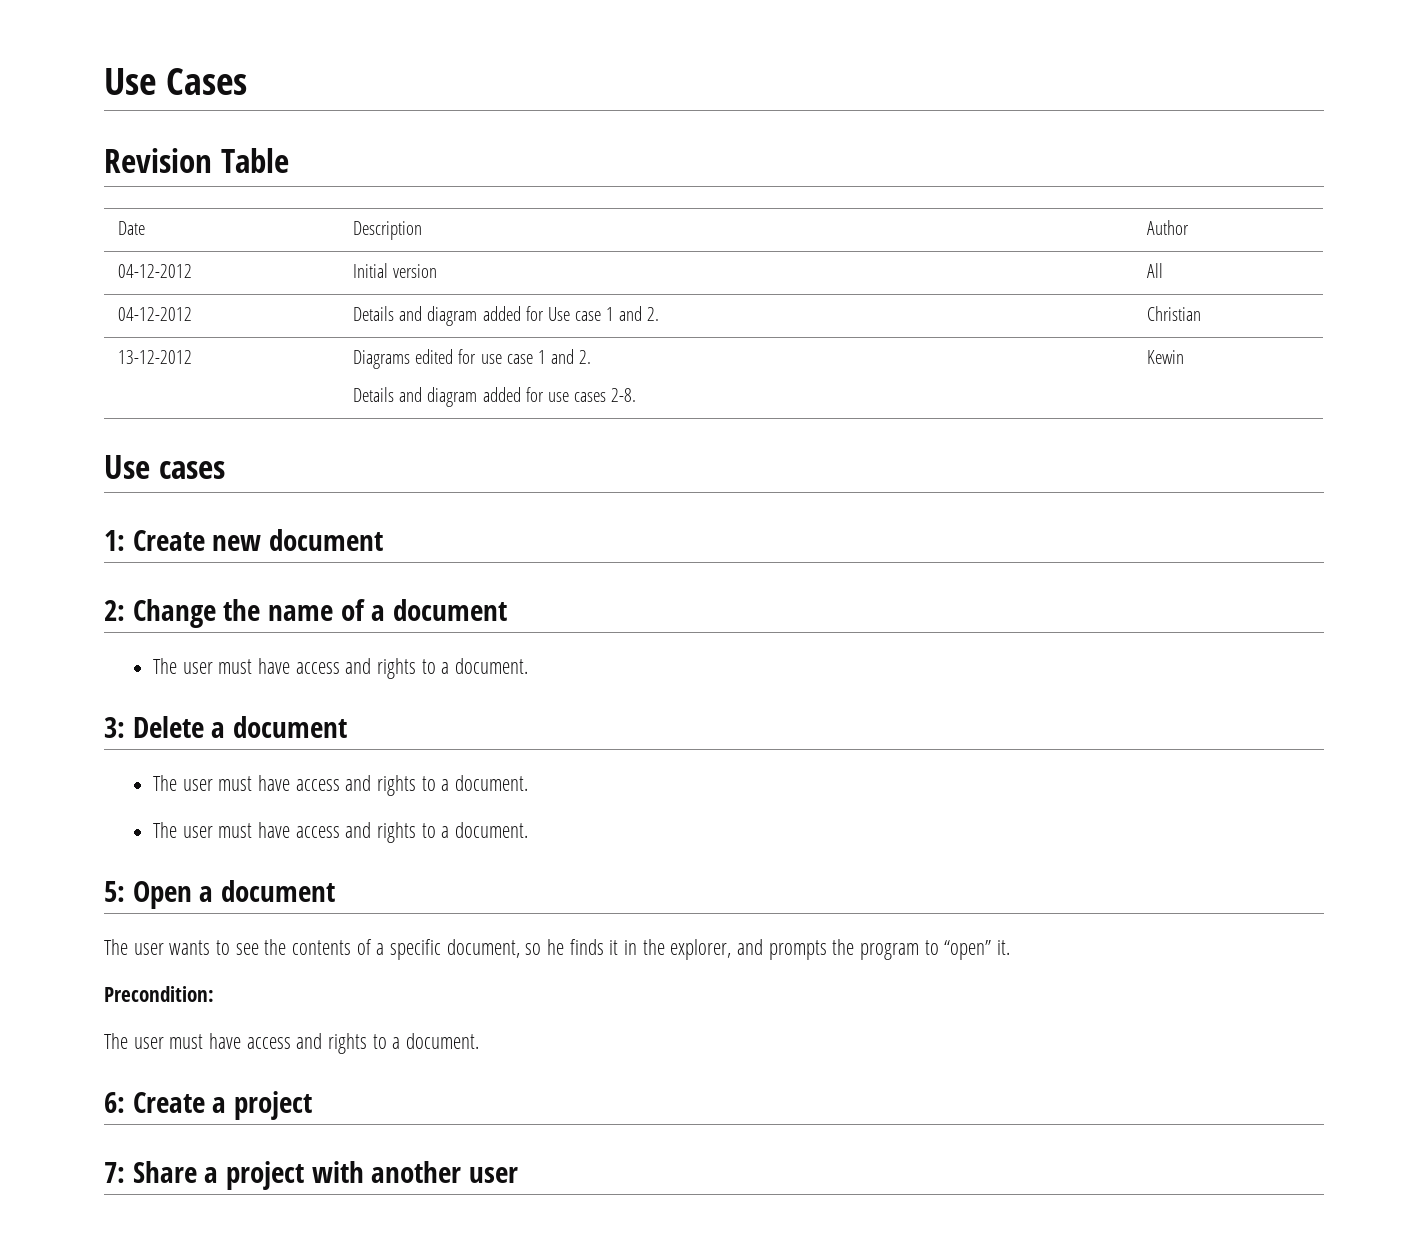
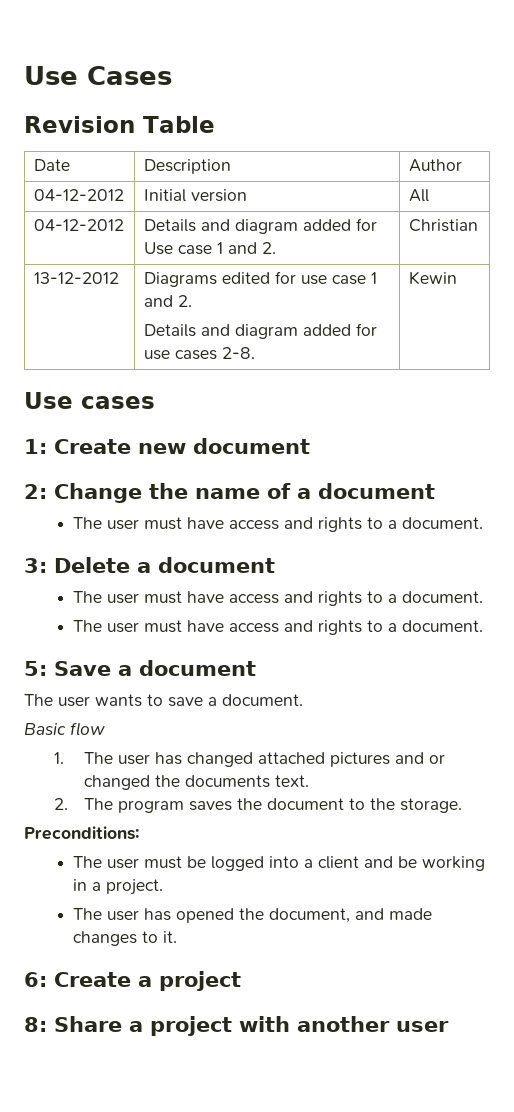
[132,881,192,909] Open -> [54,661,111,676] Save
[235,939,1011,960] [104,986,214,1002] [104,1033,480,1054] see the contents of a specific document, so he finds it in the explorer, and prompts the program to “open” it. // Precondition: // The user must have access and rights to a document. -> [168,694,303,707] [24,722,105,736] [54,752,446,767] [84,775,310,790] [54,798,463,813] [24,826,139,840] [73,856,486,871] [73,879,164,895] [73,908,433,923] [73,931,178,946] save a document. // Basic flow // 1. The user has changed attached pictures and or changed the documents text. // 2. The program saves the document to the storage. // Preconditions: // The user must be logged into a client and be working in a project. // The user has opened the document, and made changes to it.
[104,1162,125,1183] 7: -> [24,1017,47,1032] 8:

